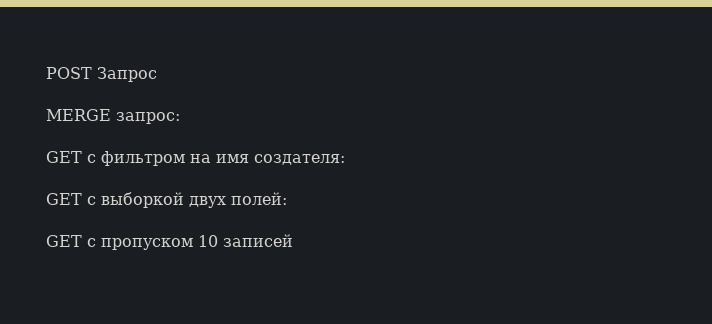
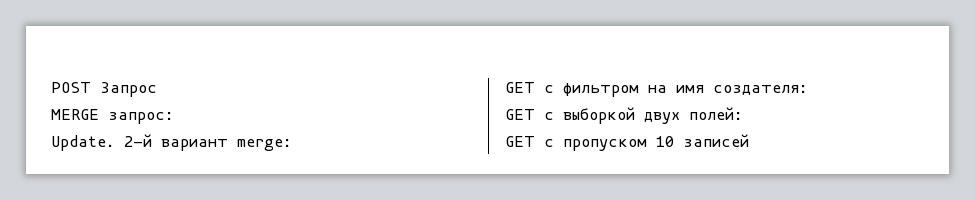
(180, 118) none -> [51,134,292,151] // Update. 2-й вариант merge:

